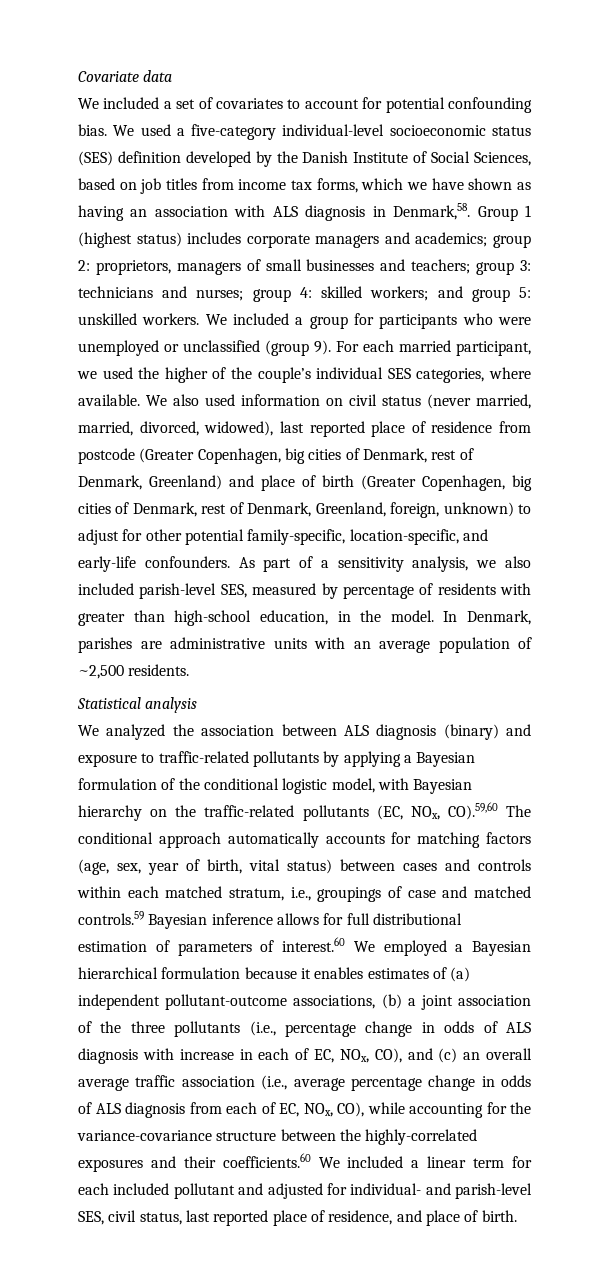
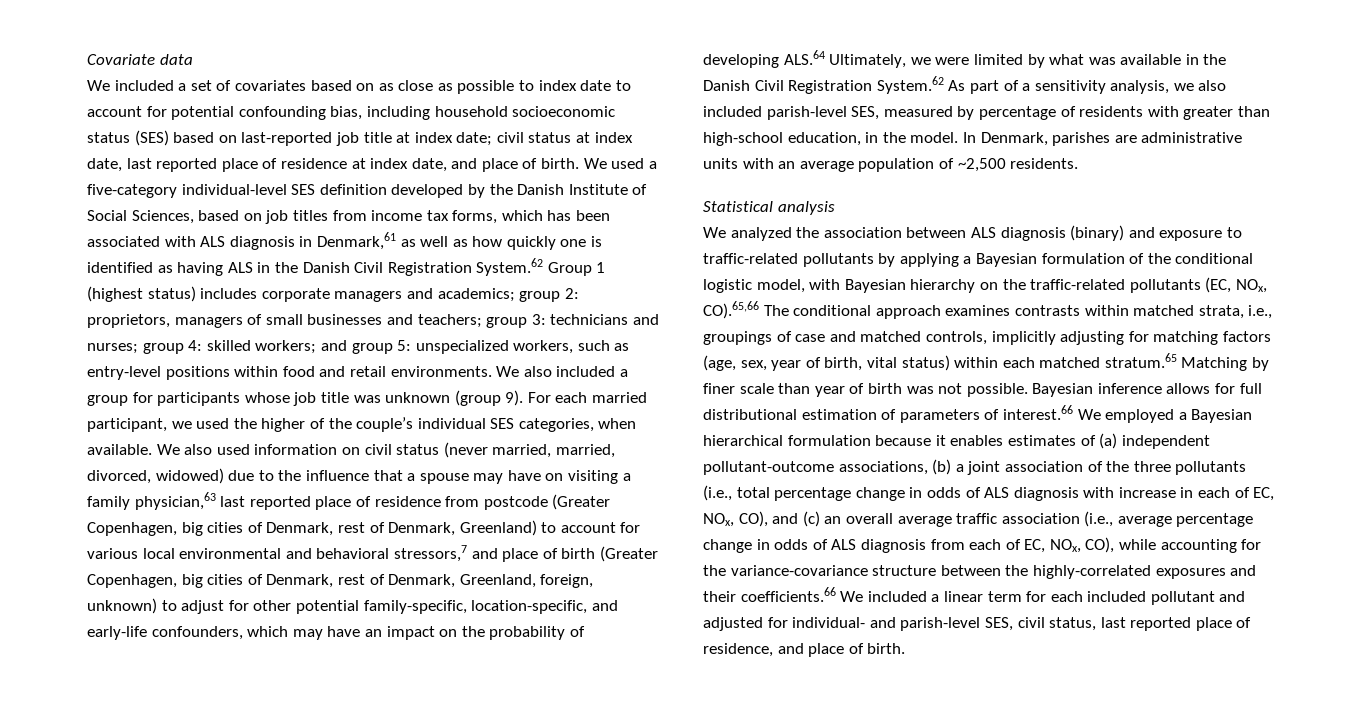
(283, 103) none -> [310,80,612,94] based on as close as possible to index date
[78,124,107,136] bias. -> [330,106,616,120] [87,130,633,146] [87,158,580,172] bias, including household socioeconomic status (SES) based on last-reported job title at index date; civil status at index date, last reported place of residence at index date, and place of birth.
[389,125,531,136] [78,151,113,166] socioeconomic status (SES) -> [291,184,316,195] SES
[407,178,531,190] [78,203,471,221] we have shown as having an association with ALS diagnosis in Denmark,58. -> [547,210,611,221] [87,232,603,250] [87,258,544,276] has been associated with ALS diagnosis in Denmark,61 as well as how quickly one is identified as having ALS in the Danish Civil Registration System.62
[78,313,227,325] unskilled workers. We -> [415,340,630,354] [87,366,552,380] unspecialized workers, such as entry-level positions within food and retail environments. We also
[462,313,531,325] [78,340,260,356] who were unemployed or unclassified -> [244,392,451,406] whose job title was unknown
[489,367,531,379] where -> [598,418,637,429] when
[204,421,274,436] widowed), -> [155,468,631,484] [87,492,216,510] widowed) due to the influence that a spouse may have on visiting a family physician,63
(222, 482) none -> [541,522,641,533] [87,545,467,562] to account for various local environmental and behavioral stressors,7
[144,556,230,568] confounders. -> [151,626,585,640] [703,50,1227,68] [703,76,944,94] confounders, which may have an impact on the probability of developing ALS.64 Ultimately, we were limited by what was available in the Danish Civil Registration System.62
[447,802,498,820] CO).59,60 -> [703,301,759,319] CO).65,66
[227,832,385,848] automatically accounts -> [945,305,1273,319] [703,331,1125,345] examines contrasts within matched strata, i.e., groupings of case and matched controls, implicitly adjusting
[340,859,531,871] [77,886,531,902] [78,911,144,925] between cases and controls within each matched stratum, i.e., groupings of case and matched controls.59 -> [954,353,1270,371] [703,383,1028,397] within each matched stratum.65 Matching by finer scale than year of birth was not possible.
[282,937,345,952] interest.60 -> [1002,405,1073,420] interest.66
(276, 1028) none -> [736,487,770,498] total
[222,1153,311,1168] coefficients.60 -> [740,587,836,602] coefficients.66

